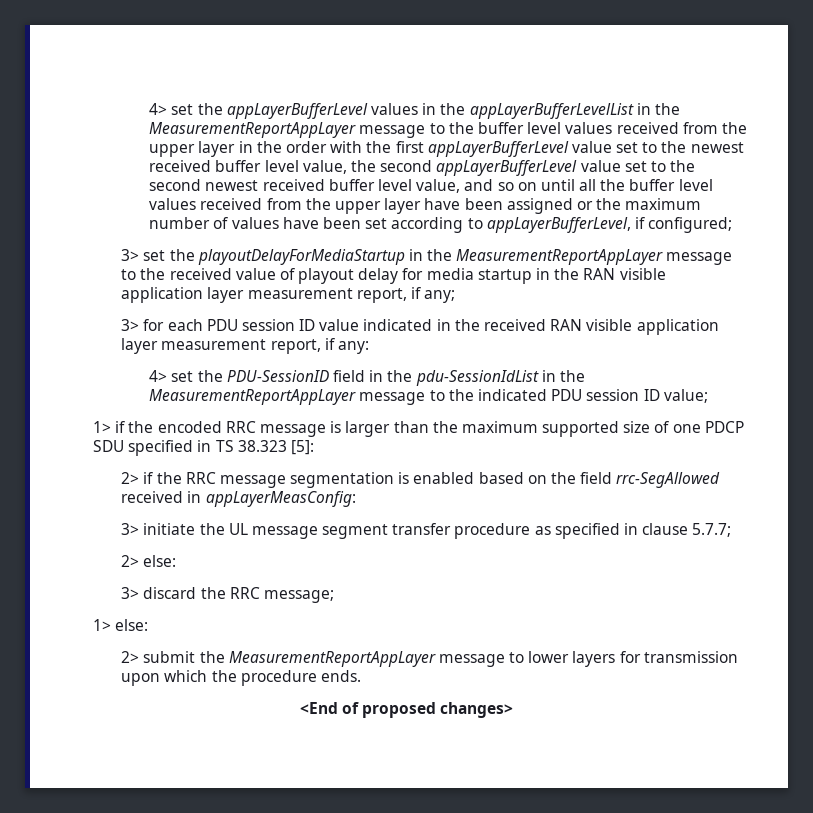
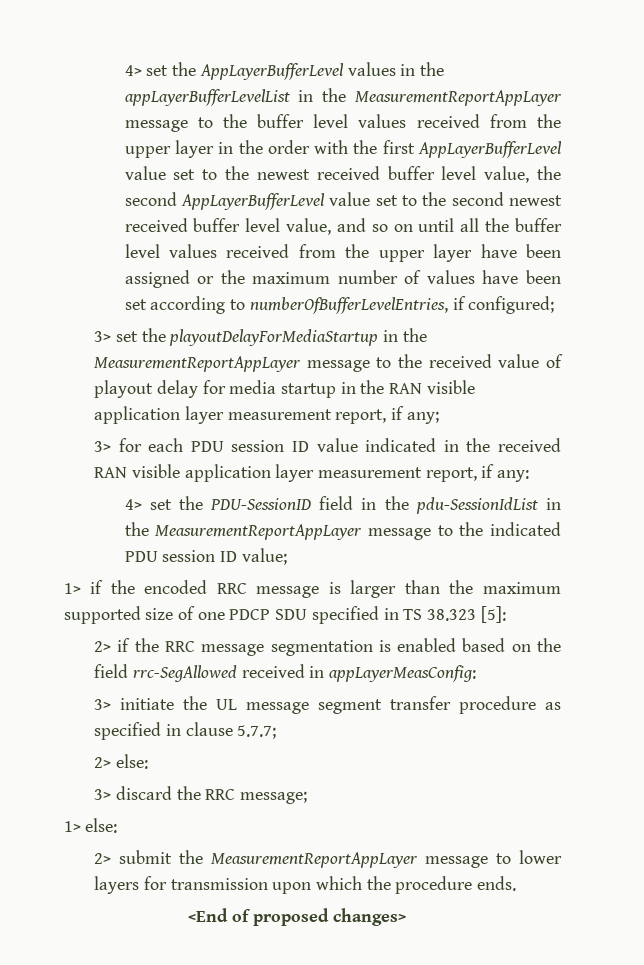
[149,103,368,119] 4> set the appLayerBufferLevel -> [124,62,344,80] 4> set the AppLayerBufferLevel
[427,141,569,157] appLayerBufferLevel -> [418,141,562,158] AppLayerBufferLevel
[436,160,578,176] appLayerBufferLevel -> [180,193,325,210] AppLayerBufferLevel
[486,217,631,233] appLayerBufferLevel, -> [249,297,448,314] numberOfBufferLevelEntries,

